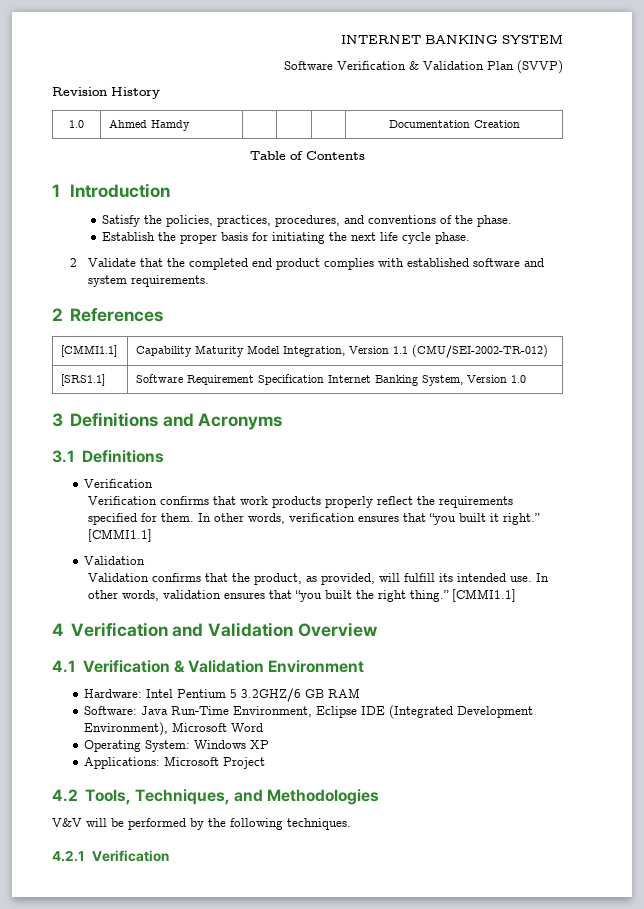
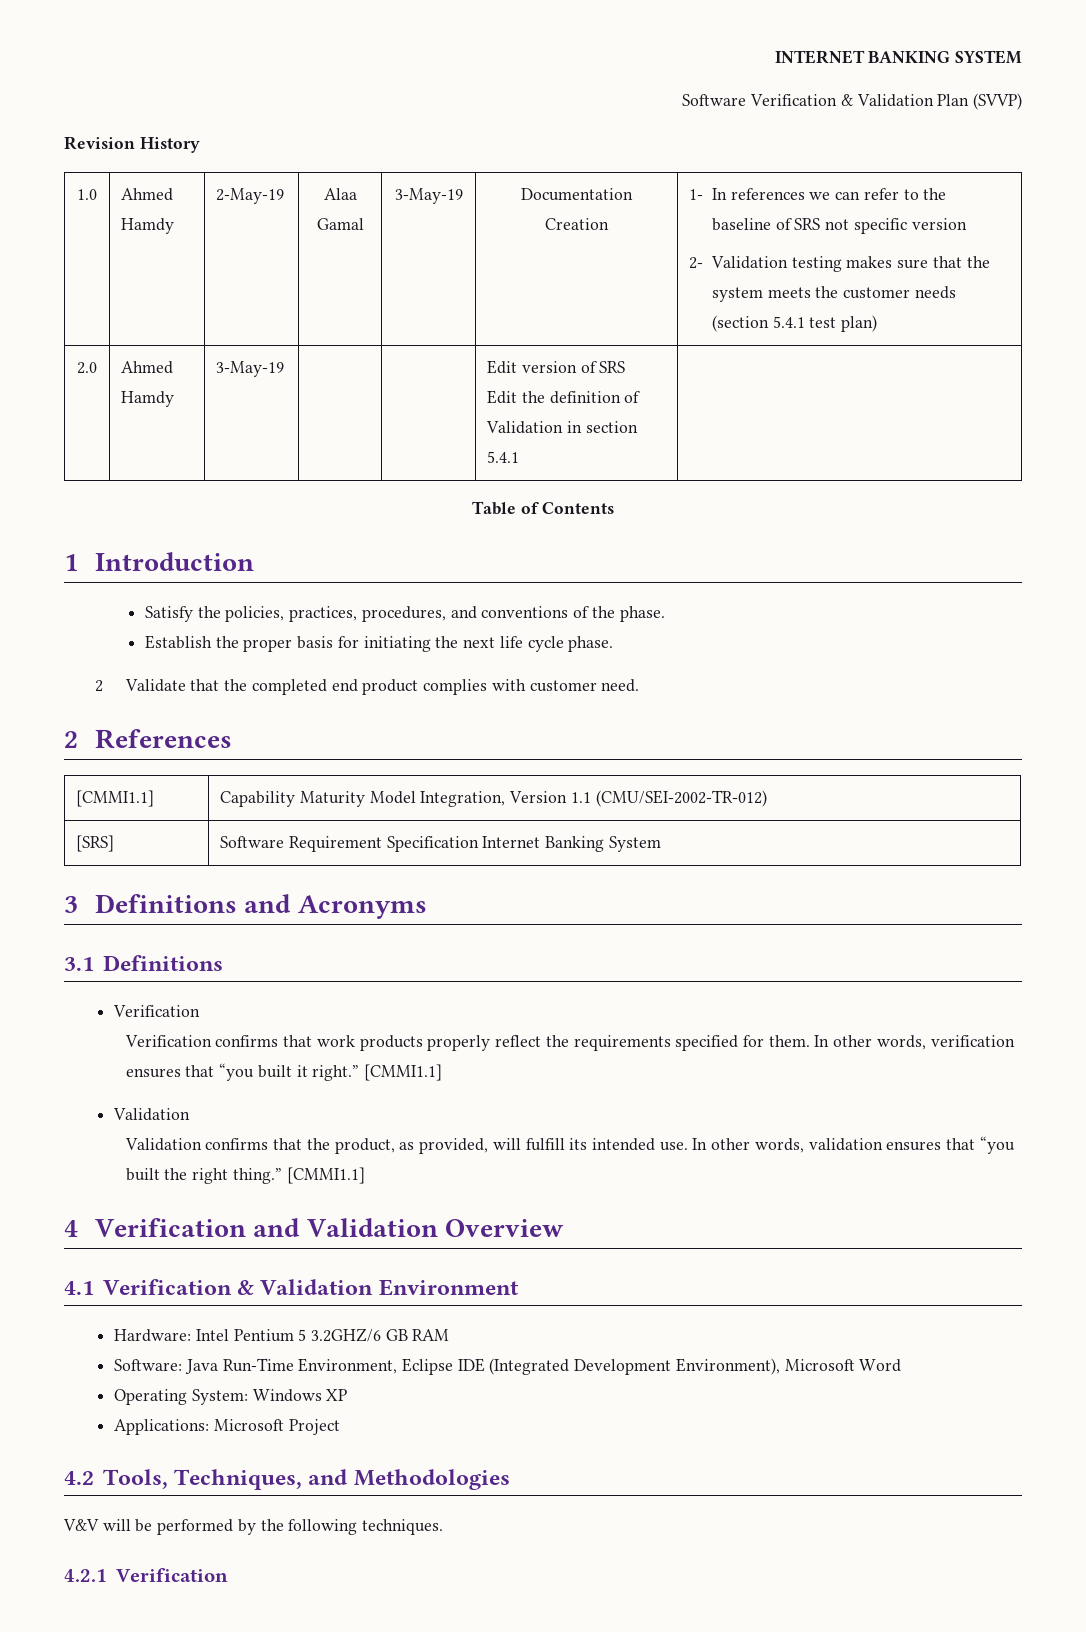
[388,120,520,128] | | | Documentation Creation -> [216,188,285,204] [323,188,357,200] [316,218,364,230] [394,188,463,204] [521,188,633,201] [545,218,609,230] [689,188,947,200] [712,218,967,234] [689,256,990,272] [712,286,956,302] [712,315,878,332] [77,362,97,374] [121,361,174,374] [121,391,175,407] [216,361,285,377] [487,360,626,374] [487,390,641,404] [486,421,638,434] [487,451,520,463] 2-May-19 | Alaa Gamal | 3-May-19 | Documentation Creation | 1- In references we can refer to the baseline of SRS not specific version // 2- Validation testing makes sure that the system meets the customer needs (section 5.4.1 test plan) // 2.0 | Ahmed Hamdy | 3-May-19 | | | Edit version of SRS // Edit the definition of Validation in section 5.4.1 |
[407,258,545,267] [88,275,210,287] established software and system requirements. -> [529,679,640,692] customer need.
[60,374,105,386] [SRS1.1] -> [76,835,115,852] [SRS]
[421,375,526,386] System, Version 1.0 -> [608,836,661,852] System

